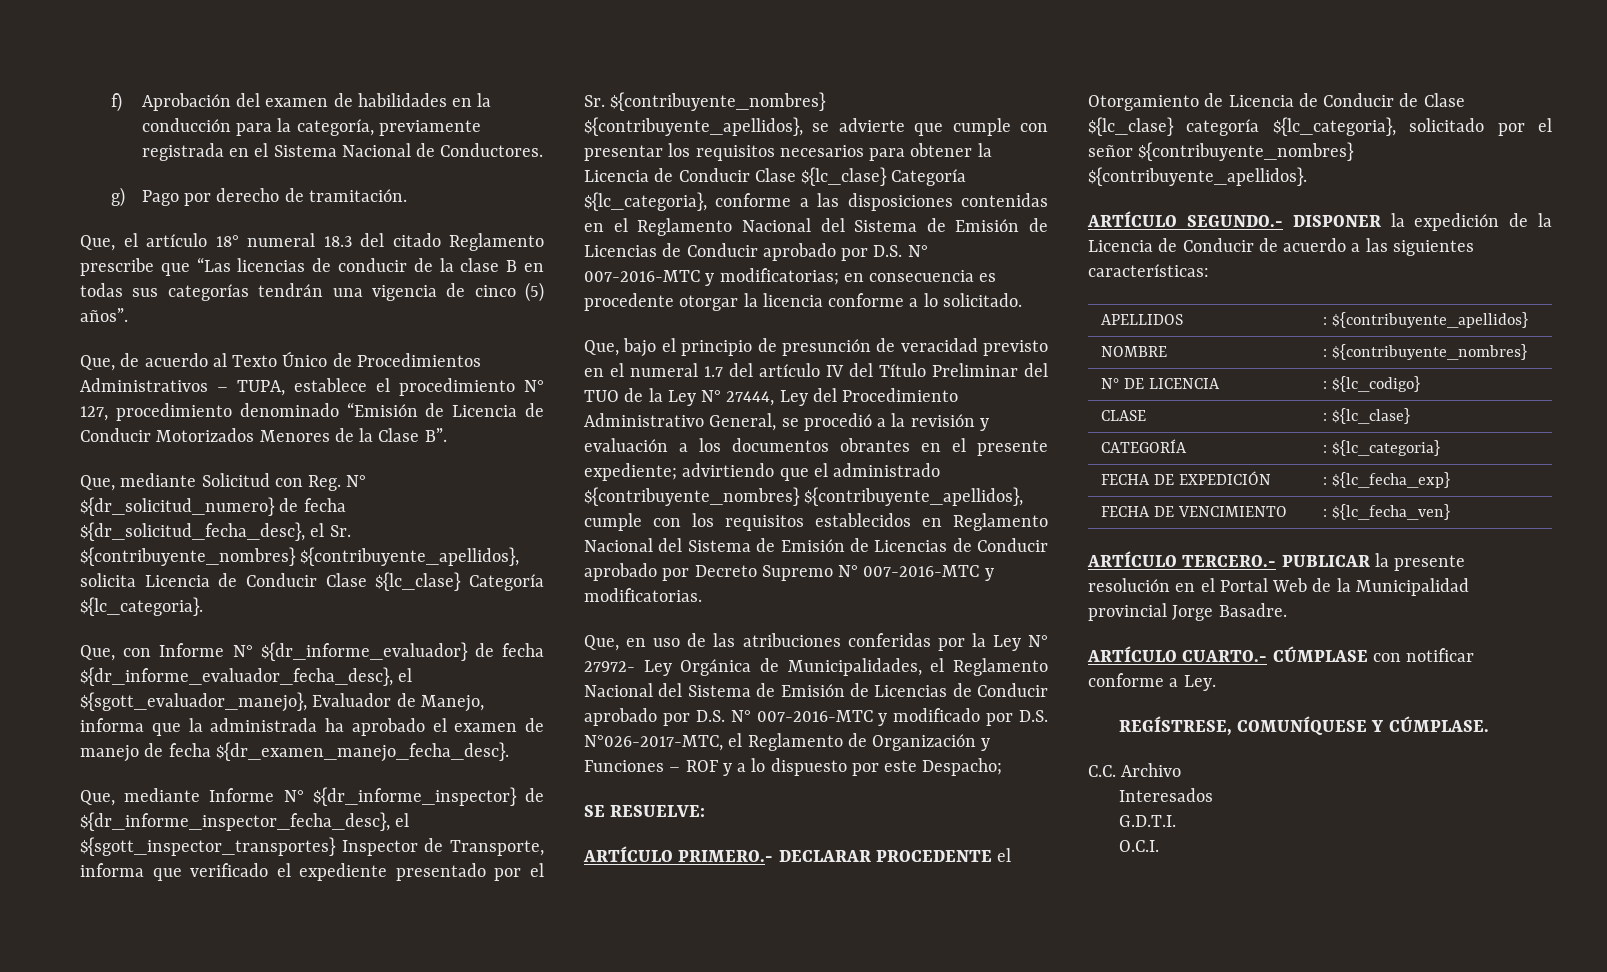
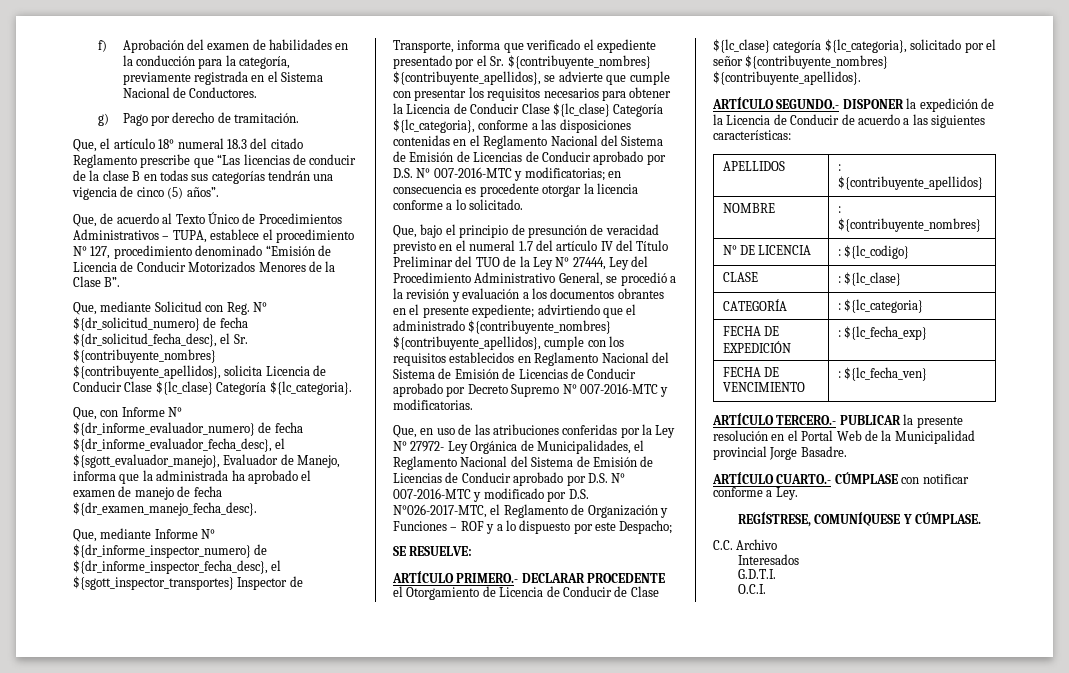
[260,642,468,661] ${dr_informe_evaluador} -> [73,422,255,436] ${dr_informe_evaluador_numero}
[312,787,517,806] ${dr_informe_inspector} -> [73,544,251,558] ${dr_informe_inspector_numero}

